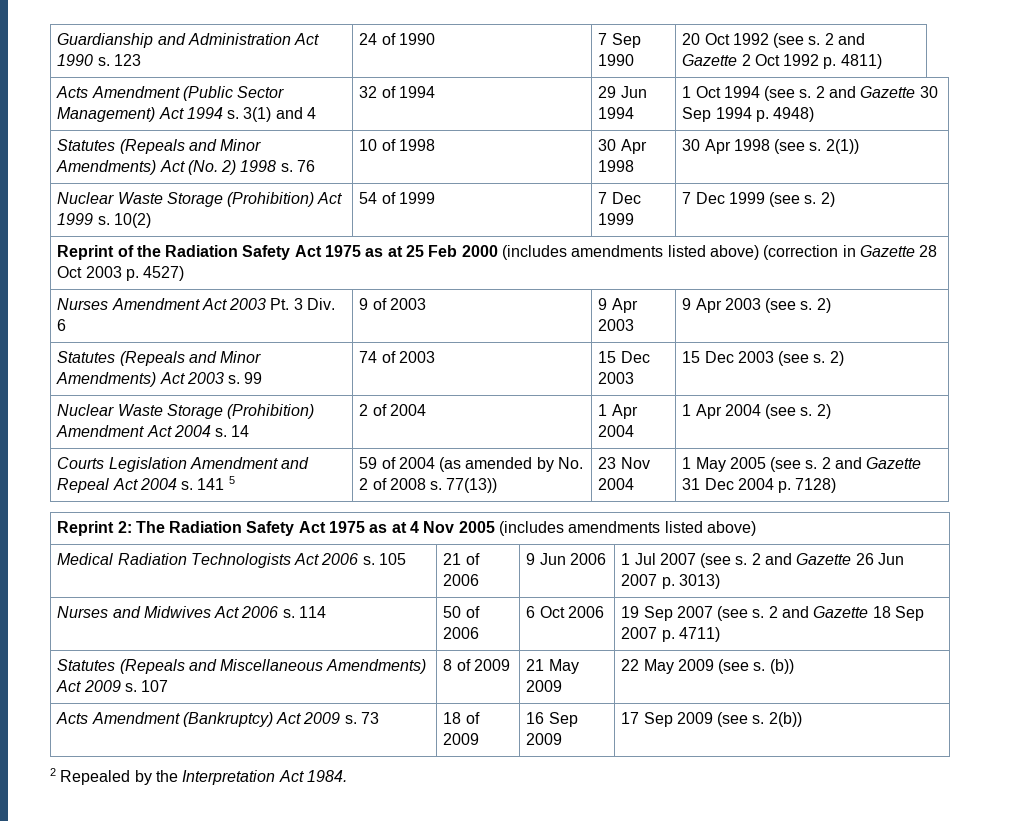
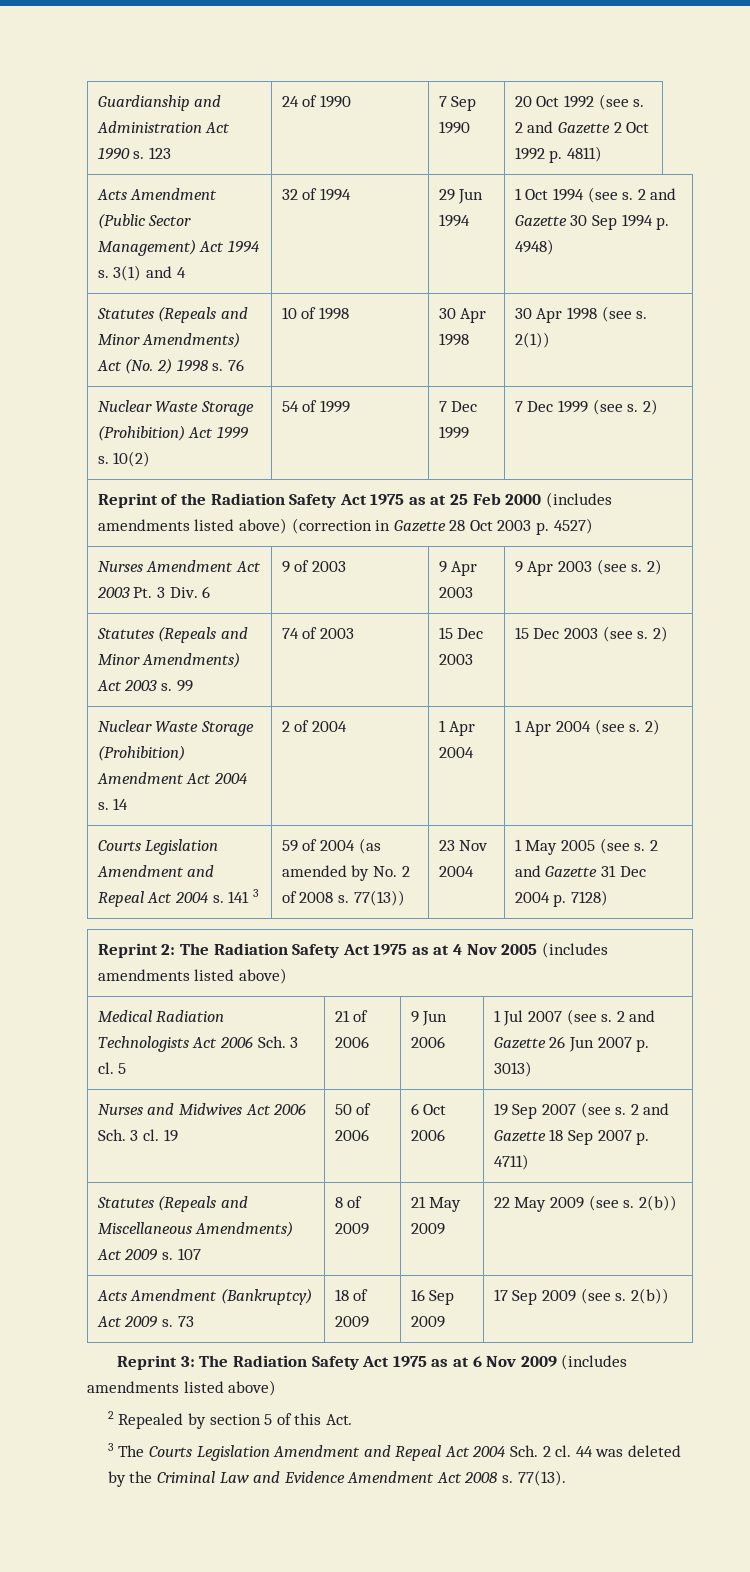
[228,476,235,484] 5 -> [252,889,259,897] 3
[362,553,407,565] s. 105 -> [257,1036,299,1048] [97,1062,127,1074] Sch. 3 cl. 5
[282,606,327,618] s. 114 -> [97,1129,178,1142] Sch. 3 cl. 19
[769,659,794,674] (b)) -> [638,1195,677,1211] 2(b))
[50,768,347,785] 2 Repealed by the Interpretation Act 1984. -> [117,1354,628,1370] [87,1380,277,1396] [107,1411,352,1429] [107,1443,682,1461] [107,1470,566,1487] Reprint 3: The Radiation Safety Act 1975 as at 6 Nov 2009 (includes amendments listed above) // 2 Repealed by section 5 of this Act. // 3 The Courts Legislation Amendment and Repeal Act 2004 Sch. 2 cl. 44 was deleted by the Criminal Law and Evidence Amendment Act 2008 s. 77(13).

